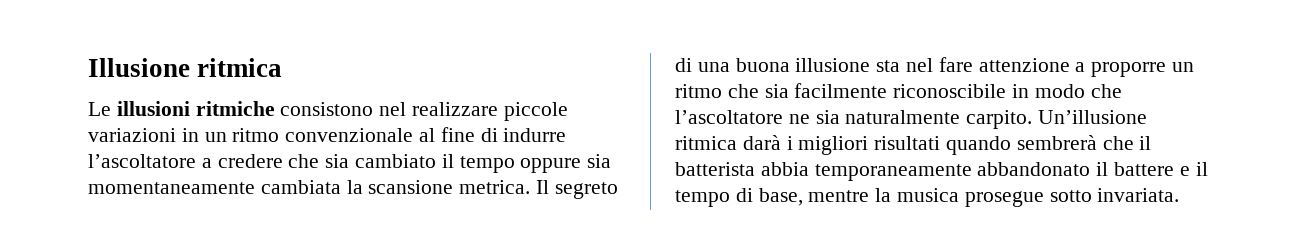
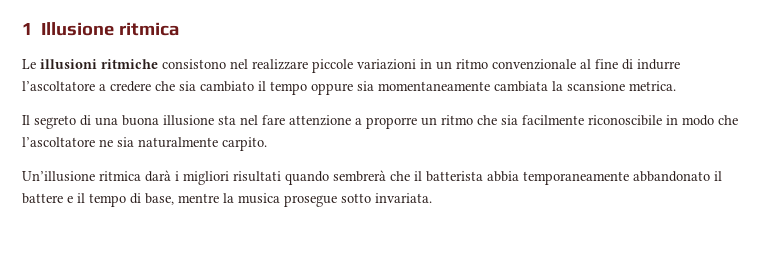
(88, 67) none -> [22,23,33,35] 1
(531, 187) none -> (676, 86) //
(1033, 119) none -> (267, 144) //

